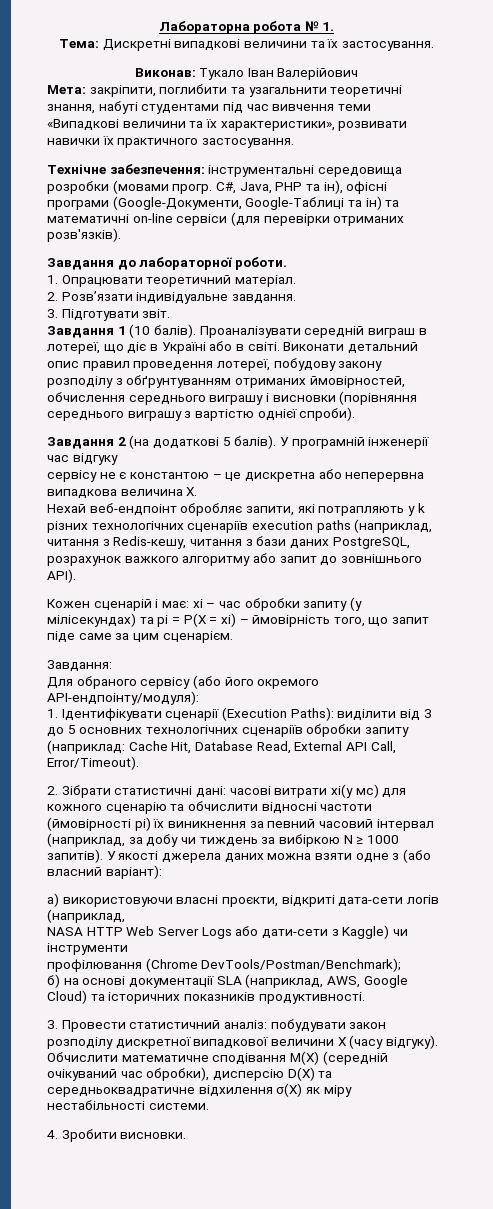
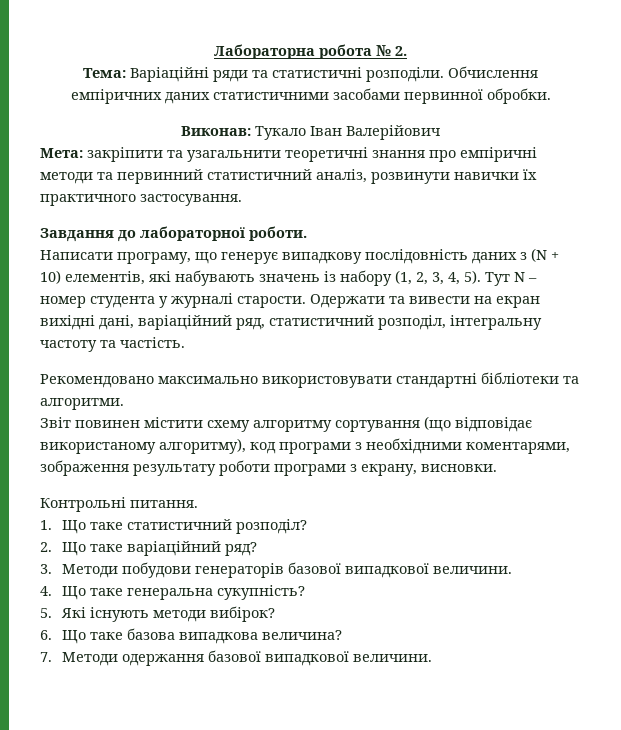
[322,22,335,31] 1. -> [395,46,407,56] 2.
[102,39,434,51] Дискретні випадкові величини та їх застосування. -> [130,66,538,82] [70,88,551,104] Варіаційні ряди та статистичні розподіли. Обчислення емпіричних даних статистичними засобами первинної обробки.
[89,84,228,97] закріпити, поглибити -> [87,147,163,162] закріпити
[47,101,371,114] [47,119,408,131] [47,136,294,148] [47,164,402,177] [47,180,388,194] [47,196,400,210] [47,212,405,226] [47,228,121,242] [47,257,287,270] [47,275,296,287] [47,291,296,304] [47,309,171,321] [47,324,427,338] [47,341,418,354] [47,358,383,371] [47,375,405,388] [47,391,418,405] [47,407,356,421] [47,435,430,449] [47,453,118,465] [47,469,425,482] [47,487,198,499] [47,503,425,516] [47,519,433,533] [47,536,410,549] [47,553,422,566] [47,569,76,583] [47,597,362,611] [47,613,430,627] [47,631,233,643] [47,660,112,672] [47,675,320,689] [47,691,199,705] [47,707,432,721] [47,724,409,737] [47,740,396,754] [47,756,139,770] [47,784,407,798] [47,801,373,814] [47,817,434,831] [47,833,399,847] [47,849,431,863] [47,865,162,879] [47,893,439,907] [47,909,125,923] [47,925,408,939] [47,943,128,955] [47,958,402,972] [47,974,408,988] [47,990,365,1004] [47,1019,387,1032] [47,1035,438,1049] [47,1051,388,1065] [47,1067,333,1081] [47,1083,352,1097] [47,1100,209,1110] [47,1129,187,1142] знання, набуті студентами під час вивчення теми «Випадкові величини та їх характеристики», розвивати навички їх практичного застосування. // Технічне забезпечення: інструментальні середовища розробки (мовами прогр. C#, Java, PHP та ін), офісні програми (Google-Документи, Google-Таблиці та ін) та математичні on-line сервіси (для перевірки отриманих розв'язків). // Завдання до лабораторної роботи. // 1. Опрацювати теоретичний матеріал. // 2. Розв’язати індивідуальне завдання. // 3. Підготувати звіт. // Завдання 1 (10 балів). Проаналізувати середній виграш в лотереї, що діє в Україні або в світі. Виконати детальний опис правил проведення лотереї, побудову закону розподілу з обґрунтуванням отриманих ймовірностей, обчислення середнього виграшу і висновки (порівняння середнього виграшу з вартістю однієї спроби). // Завдання 2 (на додаткові 5 балів). У програмній інженерії час відгуку // сервісу не є константою – це дискретна або неперервна випадкова величина X. // Нехай веб-ендпоінт обробляє запити, які потрапляють у k різних технологічних сценаріїв execution paths (наприклад, читання з Redis-кешу, читання з бази даних PostgreSQL, розрахунок важкого алгоритму або запит до зовнішнього API). // Кожен сценарій i має: xi – час обробки запиту (у мілісекундах) та pi = P(X = xi) – ймовірність того, що запит піде саме за цим сценарієм. // Завдання: // Для обраного сервісу (або його окремого API-ендпоінту/модуля): // 1. Ідентифікувати сценарії (Execution Paths): виділити від 3 до 5 основних технологічних сценаріїв обробки запиту (наприклад: Cache Hit, Database Read, External API Call, Error/Timeout). // 2. Зібрати статистичні дані: часові витрати xi(у мс) для кожного сценарію та обчислити відносні частоти (ймовірності pi) їх виникнення за певний часовий інтервал (наприклад, за добу чи тиждень за вибіркою N ≥ 1000 запитів). У якості джерела даних можна взяти одне з (або власний варіант): // а) використовуючи власні проєкти, відкриті дата-сети логів (наприклад, // NASA HTTP Web Server Logs або дати-сети з Kaggle) чи інструменти // профілювання (Chrome DevTools/Postman/Benchmark); // б) на основі документації SLA (наприклад, AWS, Google Cloud) та історичних показників продуктивності. // 3. Провести статистичний аналіз: побудувати закон розподілу дискретної випадкової величини X (часу відгуку). Обчислити математичне сподівання M(X) (середній очікуваний час обробки), дисперсію D(X) та середньоквадратичне відхилення σ(X) як міру нестабільності системи. // 4. Зробити висновки. -> [372,147,537,162] [40,169,537,184] [40,194,242,206] [40,226,307,242] [40,248,559,264] [40,270,537,286] [40,293,540,308] [40,315,542,330] [40,337,185,352] [40,372,579,388] [40,398,124,410] [40,416,532,432] [40,438,570,454] [40,460,497,476] [40,497,198,512] [40,519,307,534] [40,541,257,556] [40,562,512,578] [40,585,305,600] [40,606,275,622] [40,628,342,644] [40,650,432,666] знання про емпіричні методи та первинний статистичний аналіз, розвинути навички їх практичного застосування. // Завдання до лабораторної роботи. // Написати програму, що генерує випадкову послідовність даних з (N + 10) елементів, які набувають значень із набору (1, 2, 3, 4, 5). Тут N – номер студента у журналі старости. Одержати та вивести на екран вихідні дані, варіаційний ряд, статистичний розподіл, інтегральну частоту та частість. // Рекомендовано максимально використовувати стандартні бібліотеки та алгоритми. // Звіт повинен містити схему алгоритму сортування (що відповідає використаному алгоритму), код програми з необхідними коментарями, зображення результату роботи програми з екрану, висновки. // Контрольні питання. // 1. Що таке статистичний розподіл? // 2. Що таке варіаційний ряд? // 3. Методи побудови генераторів базової випадкової величини. // 4. Що таке генеральна сукупність? // 5. Які існують методи вибірок? // 6. Що таке базова випадкова величина? // 7. Методи одержання базової випадкової величини.

